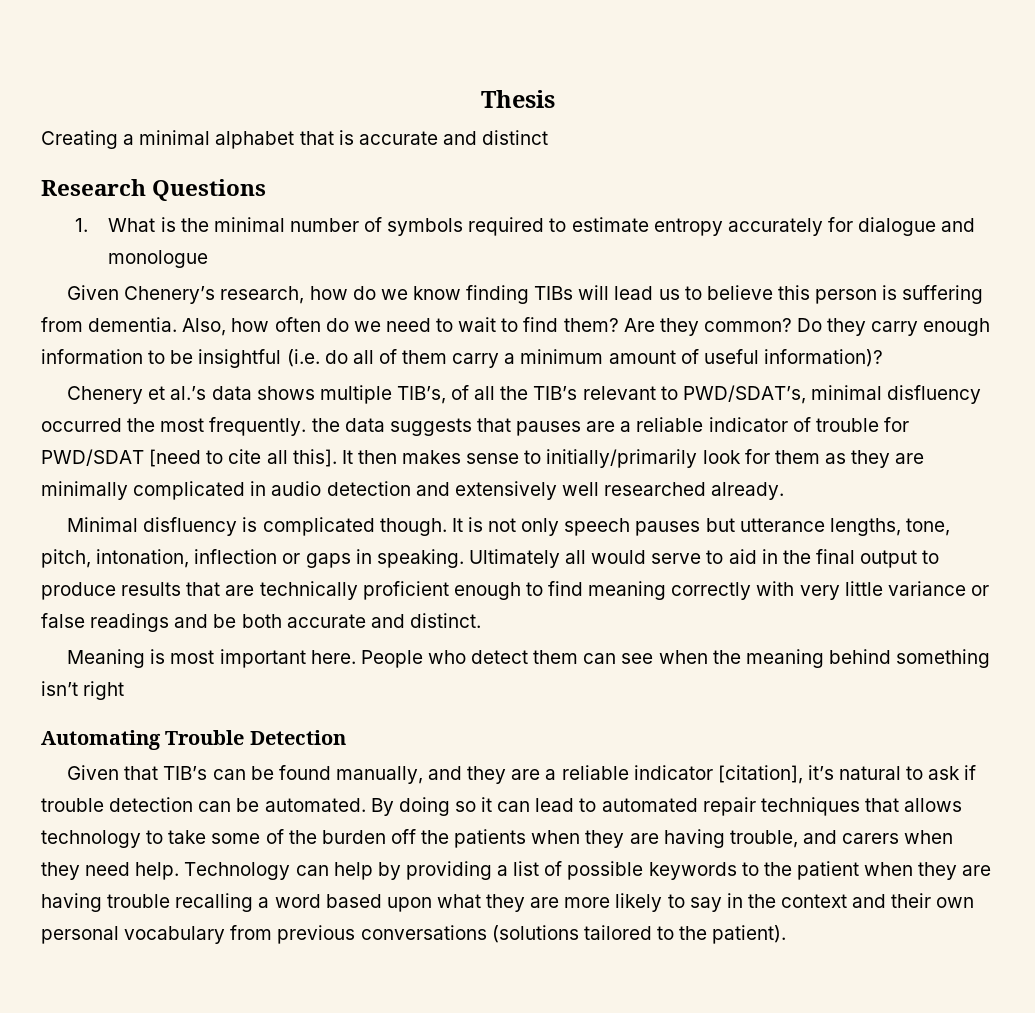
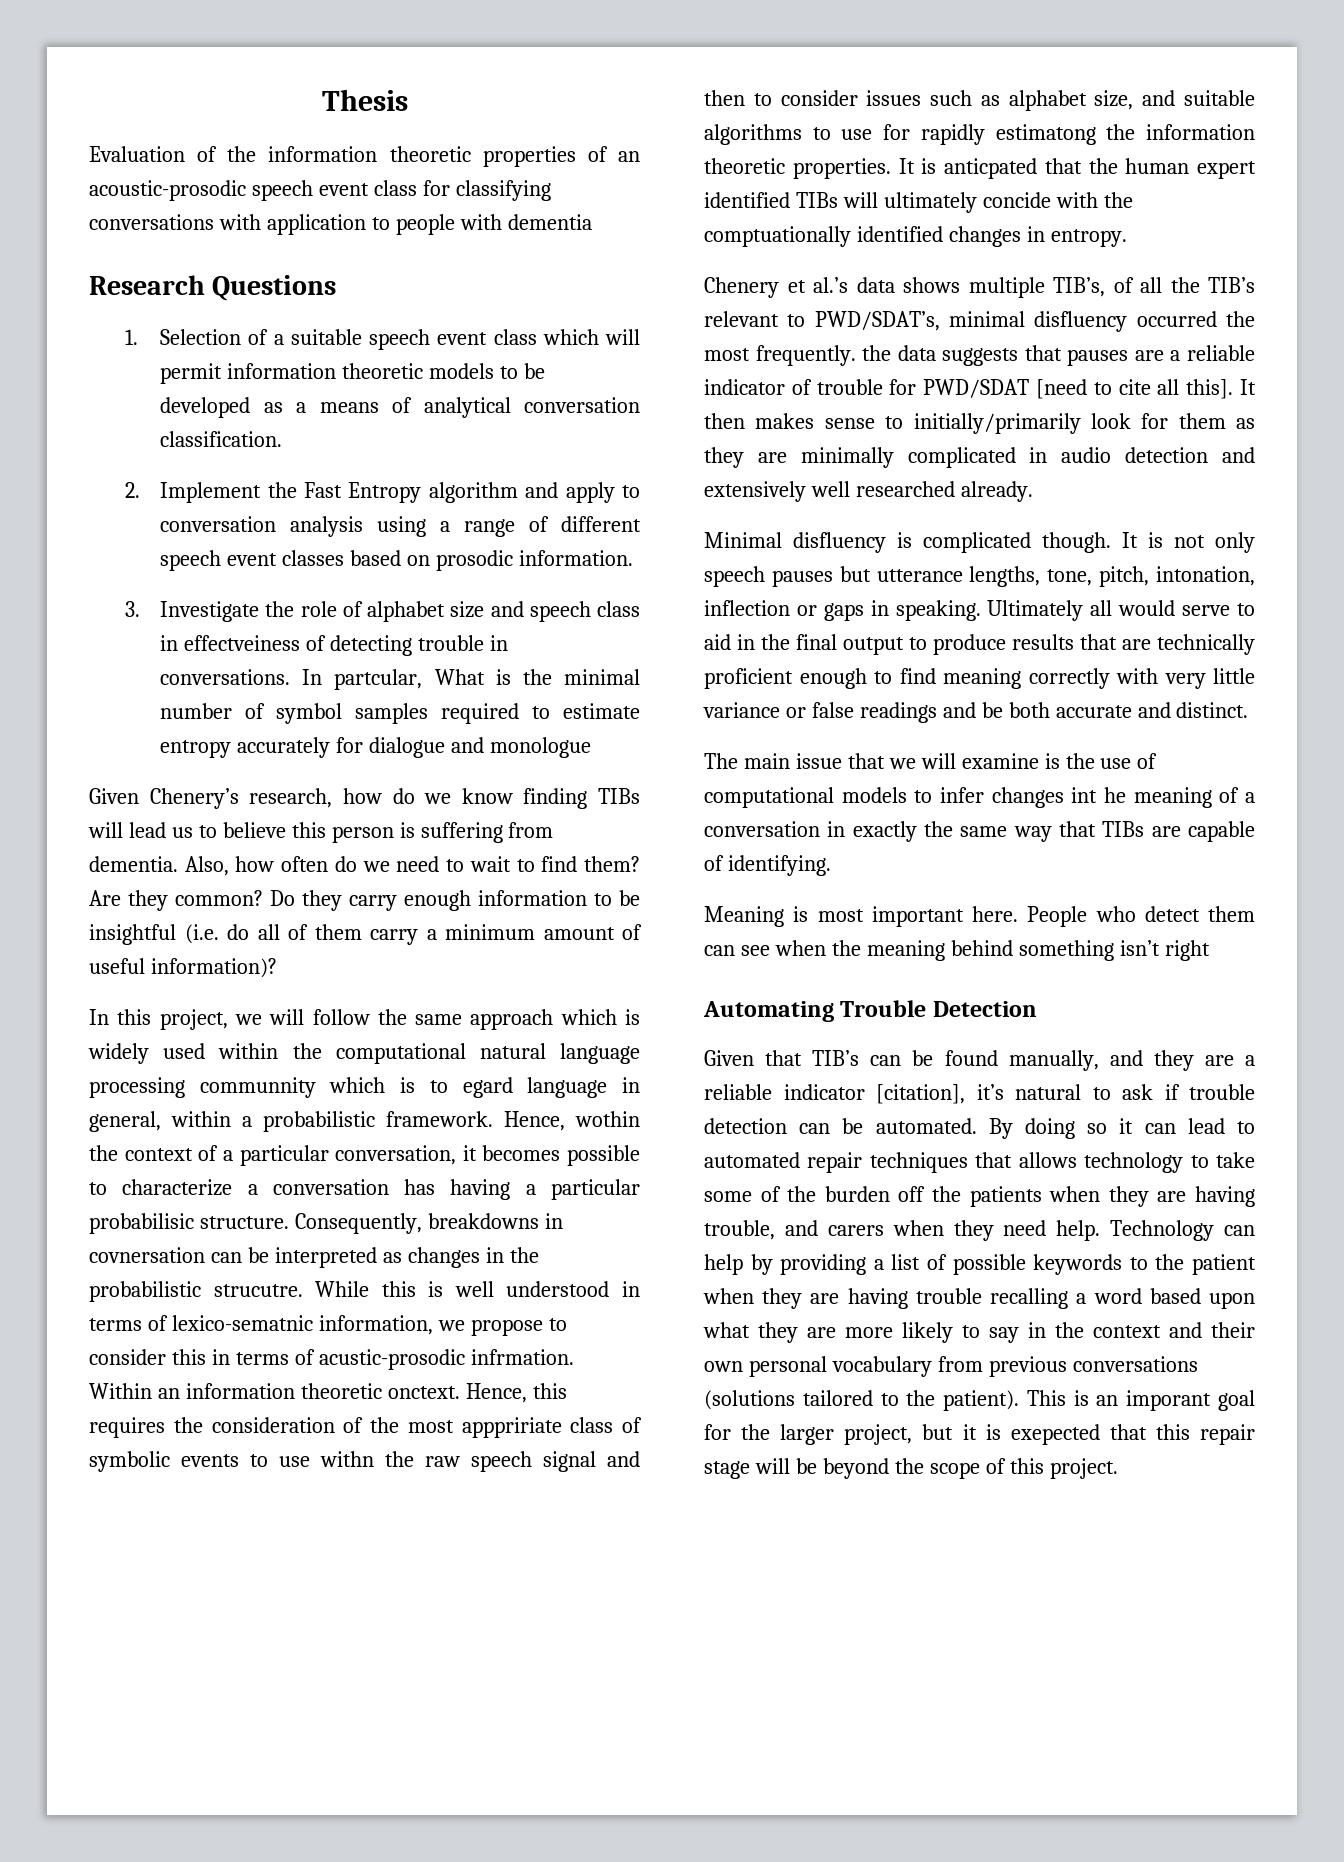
[41,130,549,149] [41,179,267,201] [74,218,88,232] Creating a minimal alphabet that is accurate and distinct // Research Questions // 1. -> [89,146,640,167] [89,180,551,201] [89,214,592,235] [89,275,337,301] [124,329,640,350] [160,363,545,384] [160,397,640,418] [160,431,283,447] [124,482,640,503] [160,516,641,537] [160,550,633,571] [124,601,640,622] [160,635,508,656] [160,669,423,690] Evaluation of the information theoretic properties of an acoustic-prosodic speech event class for classifying conversations with application to people with dementia // Research Questions // 1. Selection of a suitable speech event class which will permit information theoretic models to be developed as a means of analytical conversation classification. // 2. Implement the Fast Entropy algorithm and apply to conversation analysis using a range of different speech event classes based on prosodic information. // 3. Investigate the role of alphabet size and speech class in effectveiness of detecting trouble in conversations. In partcular,
[387,218,464,236] symbols -> [276,703,429,724] symbol samples
(883, 358) none -> [89,1009,640,1030] [88,1043,640,1064] [89,1077,640,1098] [89,1111,640,1132] [89,1145,640,1166] [89,1179,640,1200] [89,1213,563,1234] [89,1247,539,1268] [89,1281,640,1302] [89,1315,567,1336] [89,1349,574,1370] [89,1383,567,1403] [89,1417,642,1438] [89,1451,640,1472] [704,90,1255,111] [704,124,1255,145] [704,158,1256,179] [704,192,1133,213] [704,226,1127,247] // In this project, we will follow the same approach which is widely used within the computational natural language processing communnity which is to egard language in general, within a probabilistic framework. Hence, wothin the context of a particular conversation, it becomes possible to characterize a conversation has having a particular probabilisic structure. Consequently, breakdowns in covnersation can be interpreted as changes in the probabilistic strucutre. While this is well understood in terms of lexico-sematnic information, we propose to consider this in terms of acustic-prosodic infrmation. Within an information theoretic onctext. Hence, this requires the consideration of the most apppririate class of symbolic events to use withn the raw speech signal and then to consider issues such as alphabet size, and suitable algorithms to use for rapidly estimatong the information theoretic properties. It is anticpated that the human expert identified TIBs will ultimately concide with the comptuationally identified changes in entropy.
(481, 620) none -> [704,753,1158,769] [704,787,1255,808] [704,821,1255,842] [704,855,831,876] // The main issue that we will examine is the use of computational models to infer changes int he meaning of a conversation in exactly the same way that TIBs are capable of identifying.
(787, 934) none -> [1026,1390,1255,1411] [704,1424,1255,1445] [704,1458,1118,1479] This is an imporant goal for the larger project, but it is exepected that this repair stage will be beyond the scope of this project.

